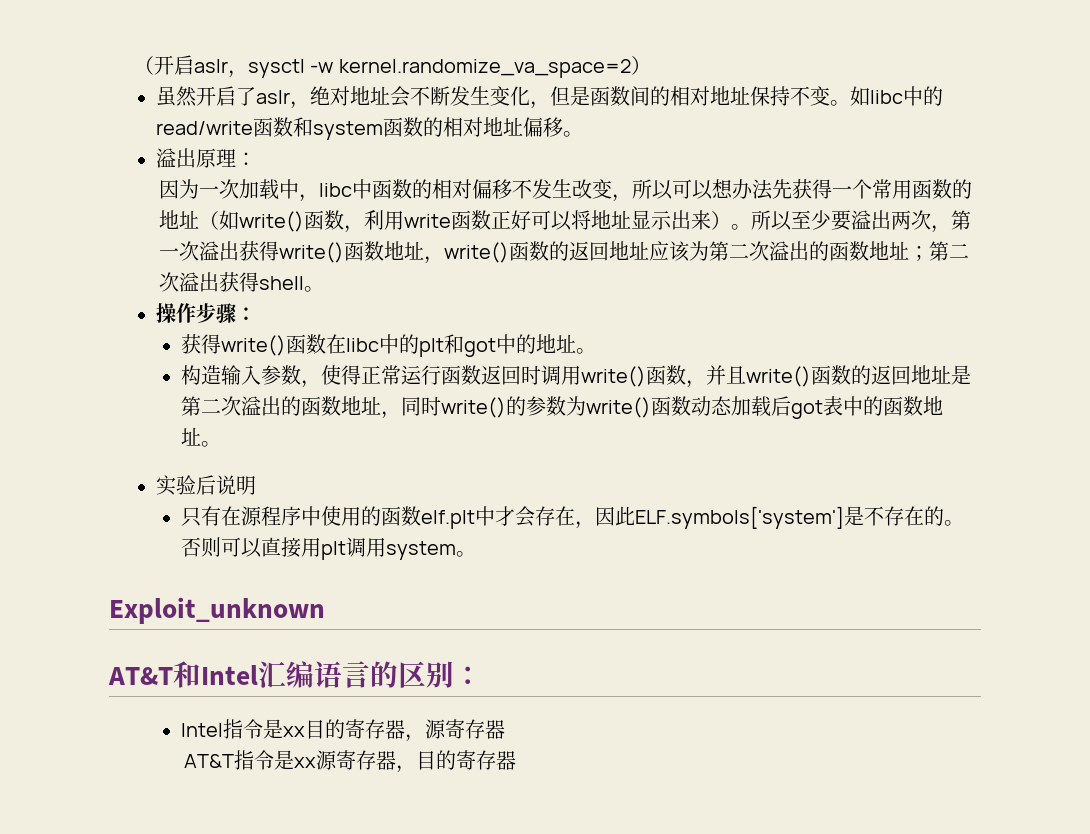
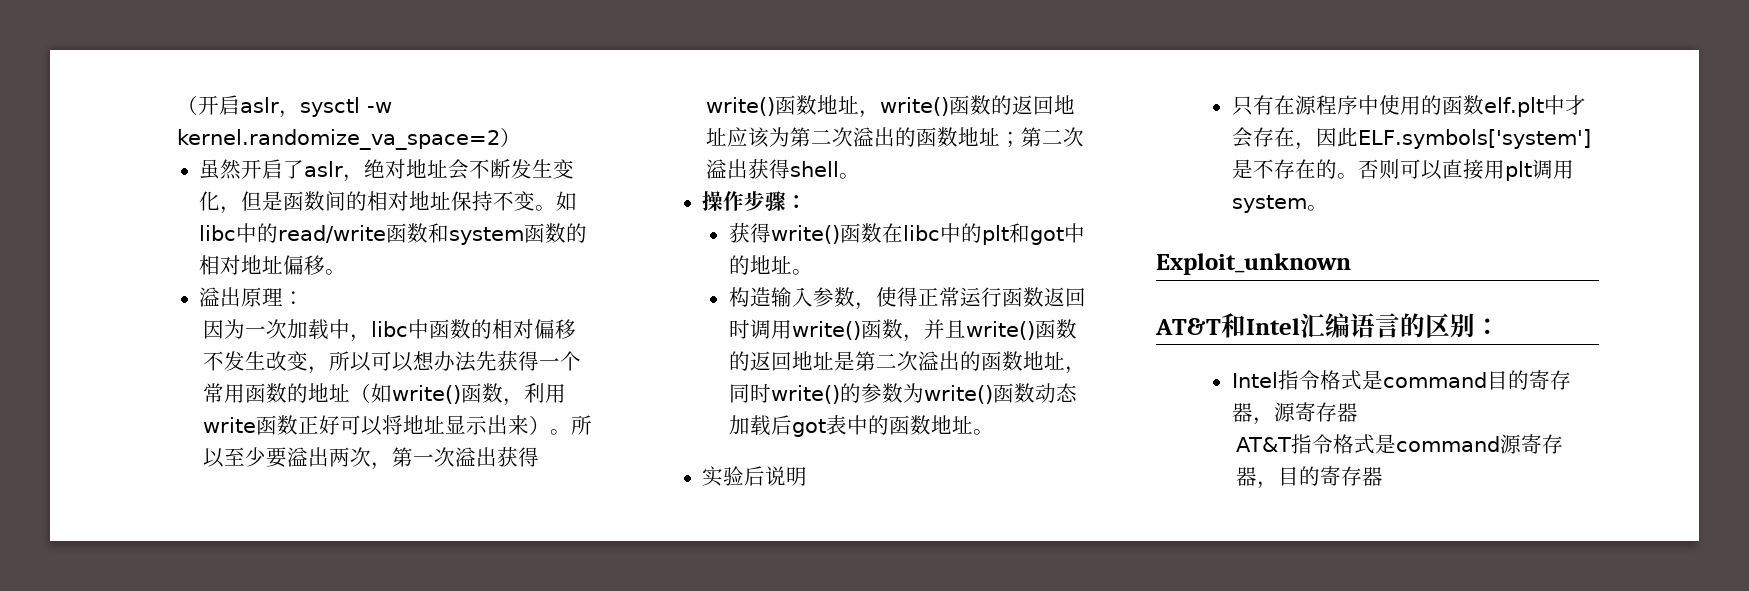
[263,719,306,739] 是xx -> [1319,370,1487,390] 格式是command
[274,750,317,770] 是xx -> [1333,434,1501,454] 格式是command

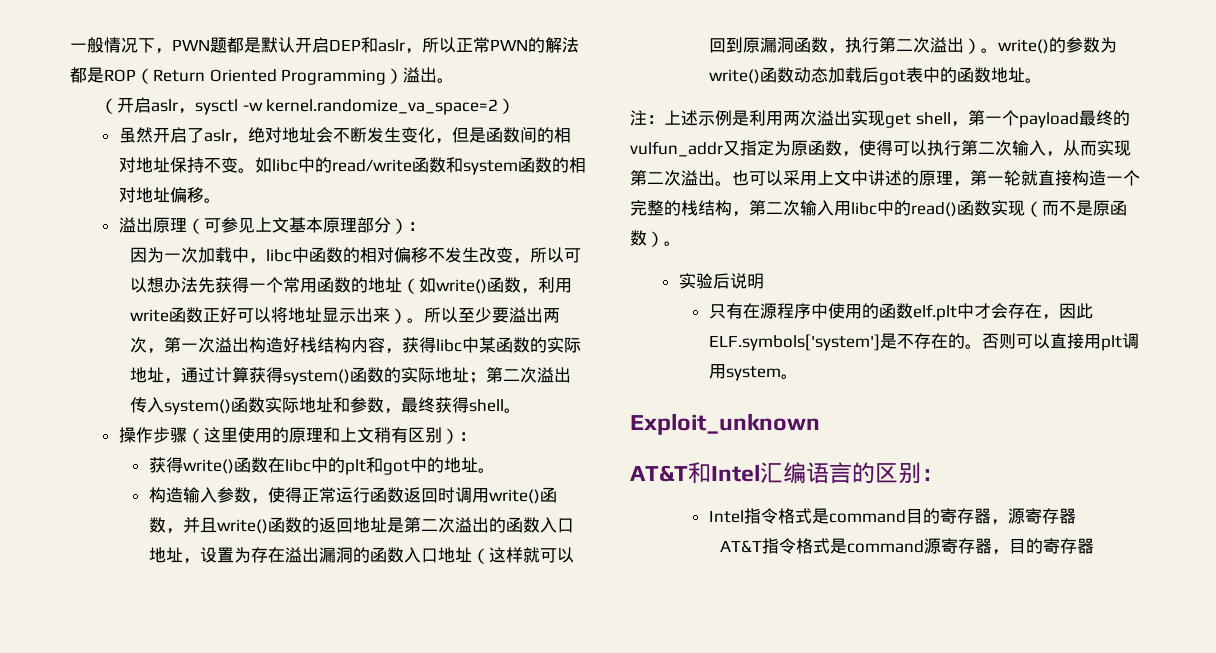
(176, 105) none -> [70,37,579,54] [70,67,455,85] 一般情况下，PWN题都是默认开启DEP和aslr，所以正常PWN的解法都是ROP（Return Oriented Programming）溢出。 //
(284, 297) none -> [186,217,408,234] （可参见上文基本原理部分）
[497,447,540,467] [706,95,1076,118] [706,127,1085,148] [706,159,749,179] 获得write()函数地址，write()函数的返回地址应该为第二次溢出的函数地址；第二次溢出 -> [249,337,582,354] [130,367,572,385] [130,397,436,415] 构造好栈结构内容，获得libc中某函数的实际地址，通过计算获得system()函数的实际地址；第二次溢出传入system()函数实际地址和参数，最终
(787, 201) none -> [186,427,459,444] （这里使用的原理和上文稍有区别）
[1022,351,1086,374] [728,383,771,403] 地址，同时 -> [539,517,574,533] [148,547,574,564] [708,37,998,54] 入口地址，设置为存在溢出漏洞的函数入口地址（这样就可以回到原漏洞函数，执行第二次溢出）。
(994, 432) none -> [630,110,1130,128] [630,140,1131,157] [630,170,1140,187] [630,200,1127,217] [630,230,681,247] // 注：上述示例是利用两次溢出实现get shell，第一个payload最终的vulfun_addr又指定为原函数，使得可以执行第二次输入，从而实现第二次溢出。也可以采用上文中讲述的原理，第一轮就直接构造一个完整的栈结构，第二次输入用libc中的read()函数实现（而不是原函数）。

